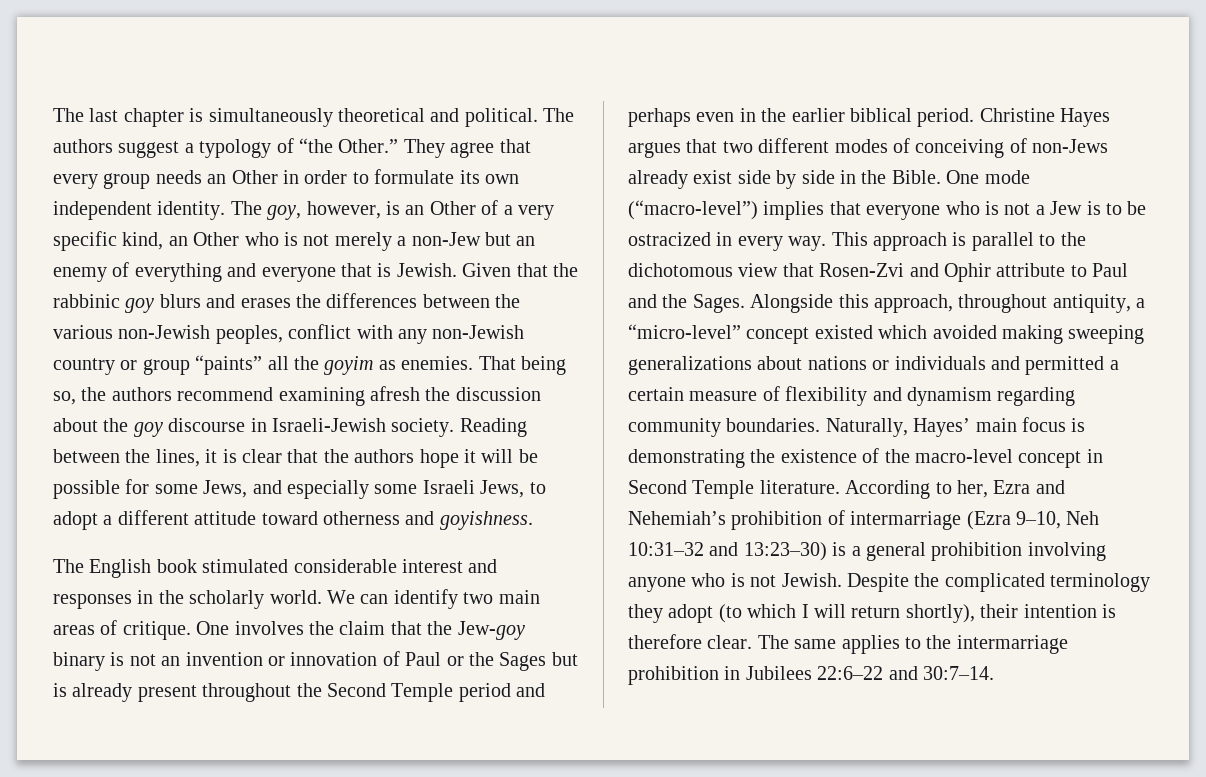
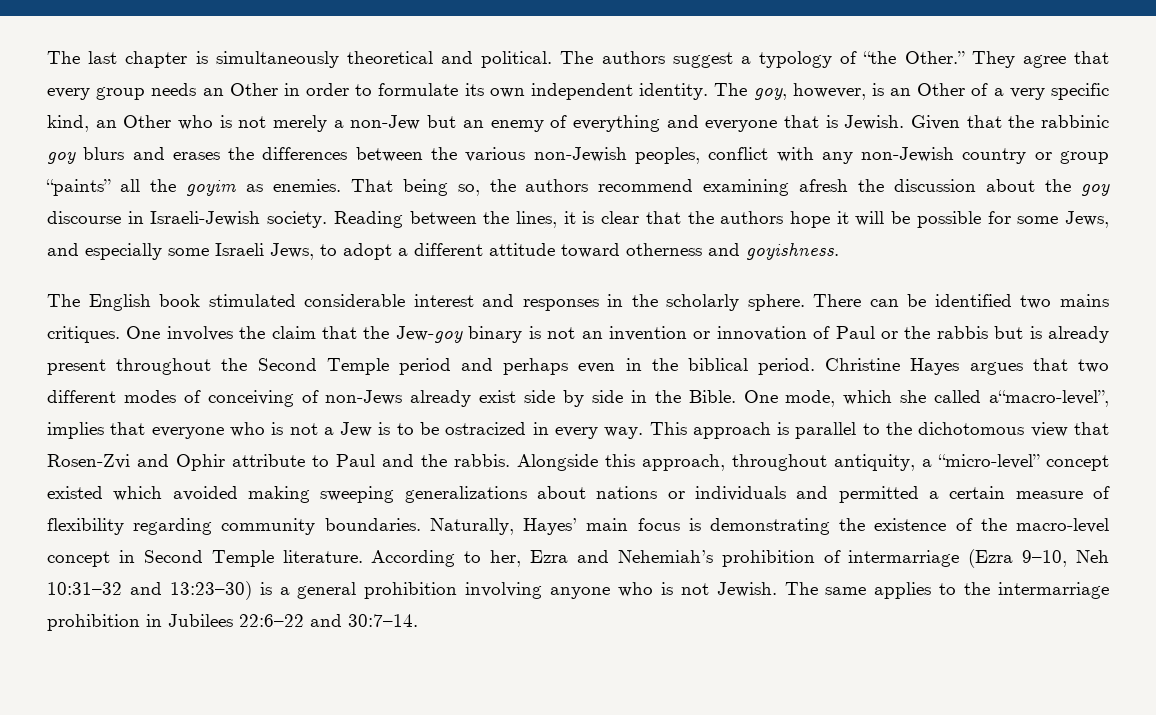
[269,589,540,609] [53,620,191,640] world. We can identify two main areas of critique. -> [747,294,1109,311] [47,326,120,343] sphere. There can be identified two mains critiques.
[499,652,547,671] Sages -> [936,326,988,339] rabbis
[791,108,845,122] earlier -> (678, 364) none
[984,170,1030,184] [628,200,758,220] mode (“macro-level”) -> [785,390,1110,407] mode, which she called a“macro-level”,
[692,294,745,313] Sages. -> [454,454,510,467] rabbis.
[872,387,992,406] and dynamism -> (124, 526) none
[847,573,1151,592] [628,604,1116,623] [628,634,753,649] Despite the complicated terminology they adopt (to which I will return shortly), their intention is therefore clear. -> (777, 589) none

